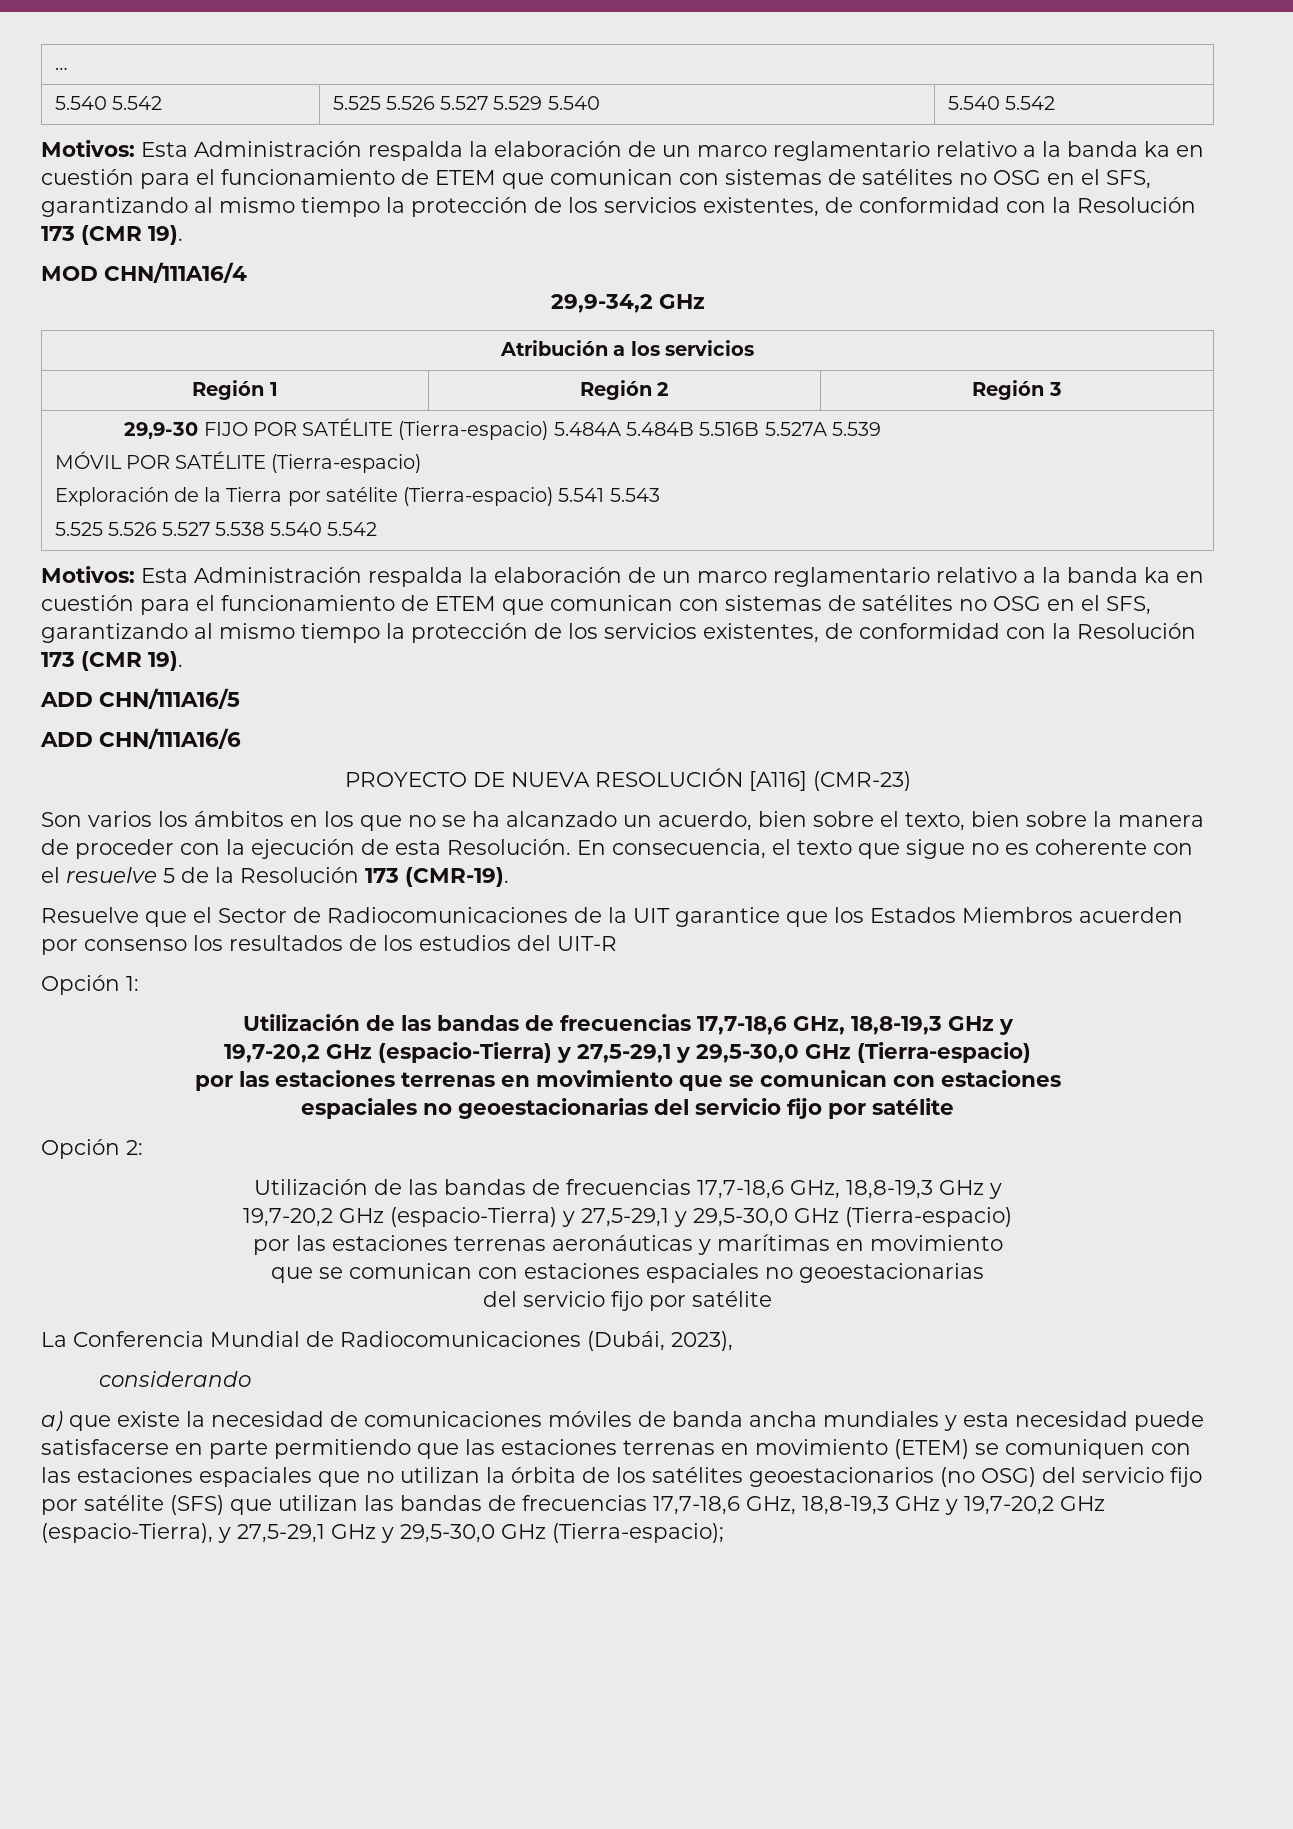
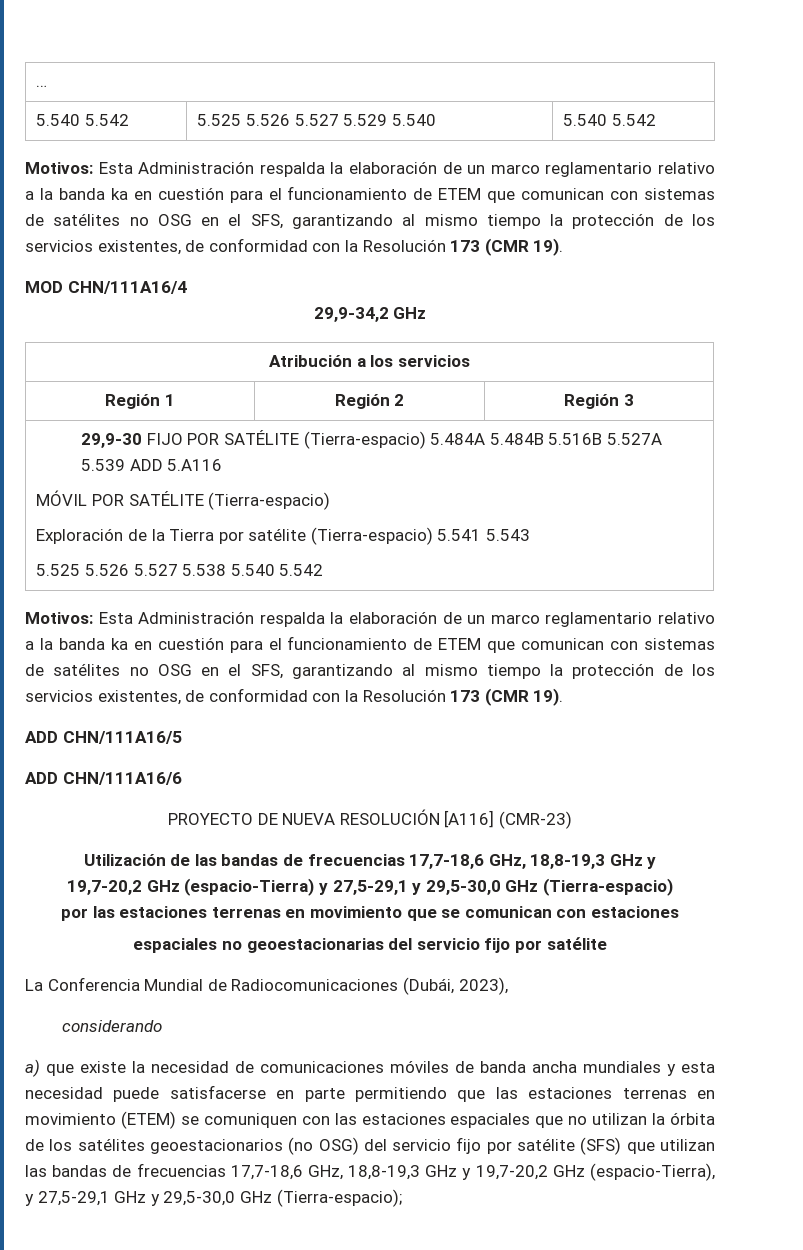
(881, 429) none -> [129,459,223,471] ADD 5.A116
[41,811,1204,831] [41,839,1193,859] [41,867,509,887] [41,907,1183,927] [41,935,617,955] [41,975,139,995] // Son varios los ámbitos en los que no se ha alcanzado un acuerdo, bien sobre el texto, bien sobre la manera de proceder con la ejecución de esta Resolución. En consecuencia, el texto que sigue no es coherente con el resuelve 5 de la Resolución 173 (CMR-19). // Resuelve que el Sector de Radiocomunicaciones de la UIT garantice que los Estados Miembros acuerden por consenso los resultados de los estudios del UIT-R // Opción 1: -> (572, 820) none
[41,1139,143,1159] [253,1179,1002,1199] [243,1207,1012,1227] [252,1234,1003,1255] [271,1263,984,1283] [483,1291,772,1311] // Opción 2: // Utilización de las bandas de frecuencias 17,7-18,6 GHz, 18,8-19,3 GHz y // 19,7-20,2 GHz (espacio-Tierra) y 27,5-29,1 y 29,5-30,0 GHz (Tierra-espacio) // por las estaciones terrenas aeronáuticas y marítimas en movimiento // que se comunican con estaciones espaciales no geoestacionarias // del servicio fijo por satélite -> (607, 943) none

